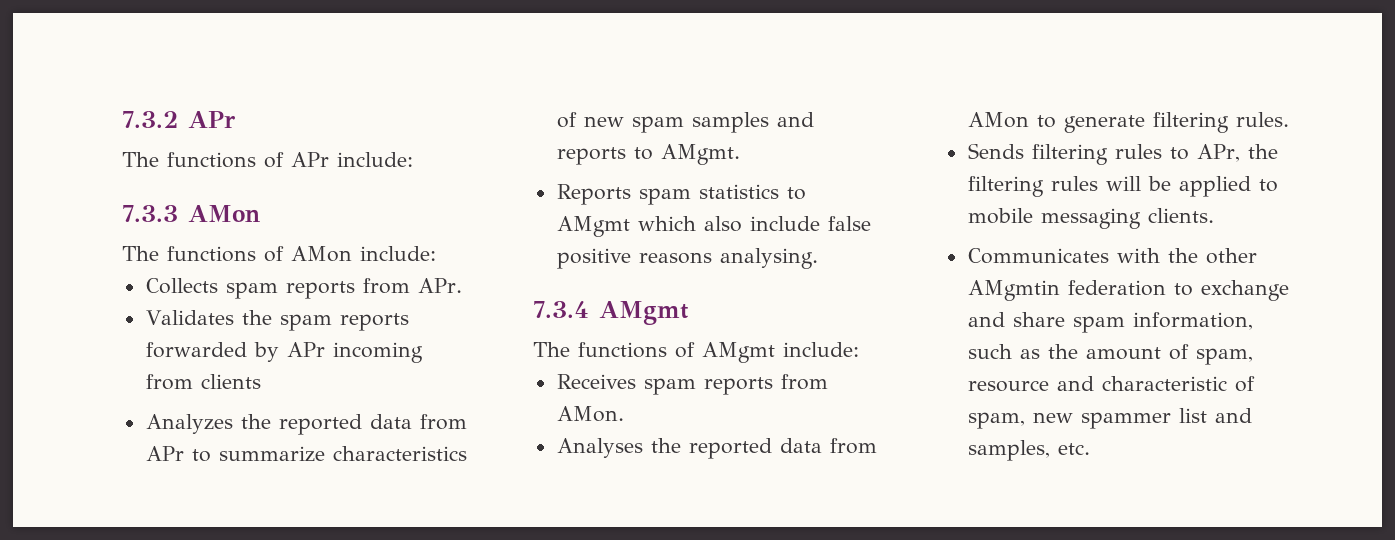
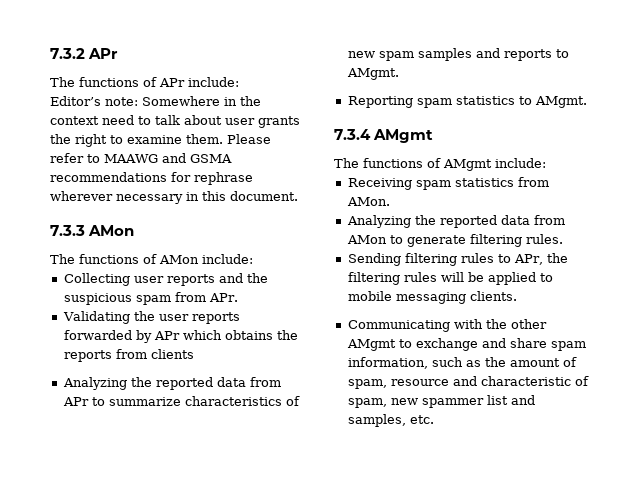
(413, 159) none -> [50,96,261,106] [50,115,300,128] [50,134,271,147] [50,153,232,163] [50,172,253,185] [50,191,298,204] // Editor’s note: Somewhere in the context need to talk about user grants the right to examine them. Please refer to MAAWG and GSMA recommendations for rephrase wherever necessary in this document.
[145,278,355,299] Collects spam reports -> [63,273,268,286] [63,293,171,305] Collecting user reports and the suspicious spam
[145,310,332,331] Validates the spam -> [62,311,189,324] Validating the user
[332,342,423,363] incoming -> [182,330,298,340] [63,350,112,362] which obtains the reports
[145,414,233,434] Analyzes -> [62,377,127,390] Analyzing
[556,184,631,205] Reports -> [347,96,413,108] Reporting
[556,216,871,237] [556,248,818,269] AMgmt which also include false positive reasons analysing. -> [534,96,587,108] AMgmt.
[556,374,773,395] Receives spam reports -> [347,178,514,190] Receiving spam statistics
[556,438,643,458] Analyses -> [346,215,411,228] Analyzing
[967,143,1024,159] Sends -> [347,253,401,266] Sending
[967,248,1109,264] Communicates -> [347,320,450,332] Communicating
[967,280,1166,301] AMgmtin federation -> [346,339,396,351] AMgmt

